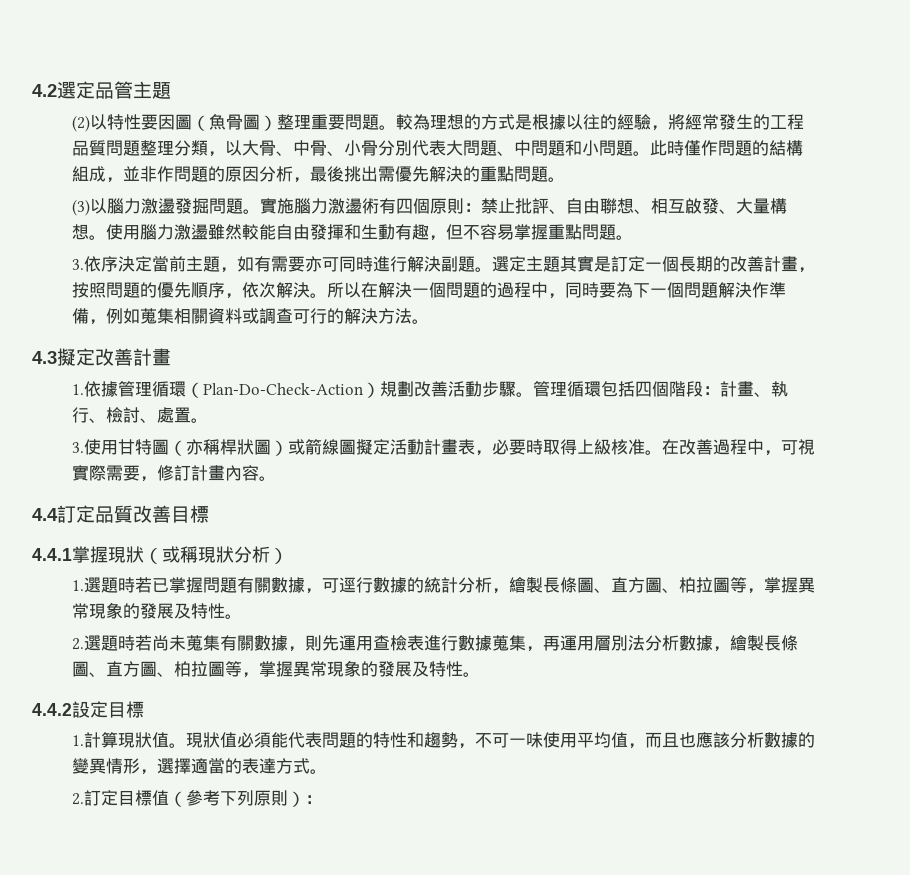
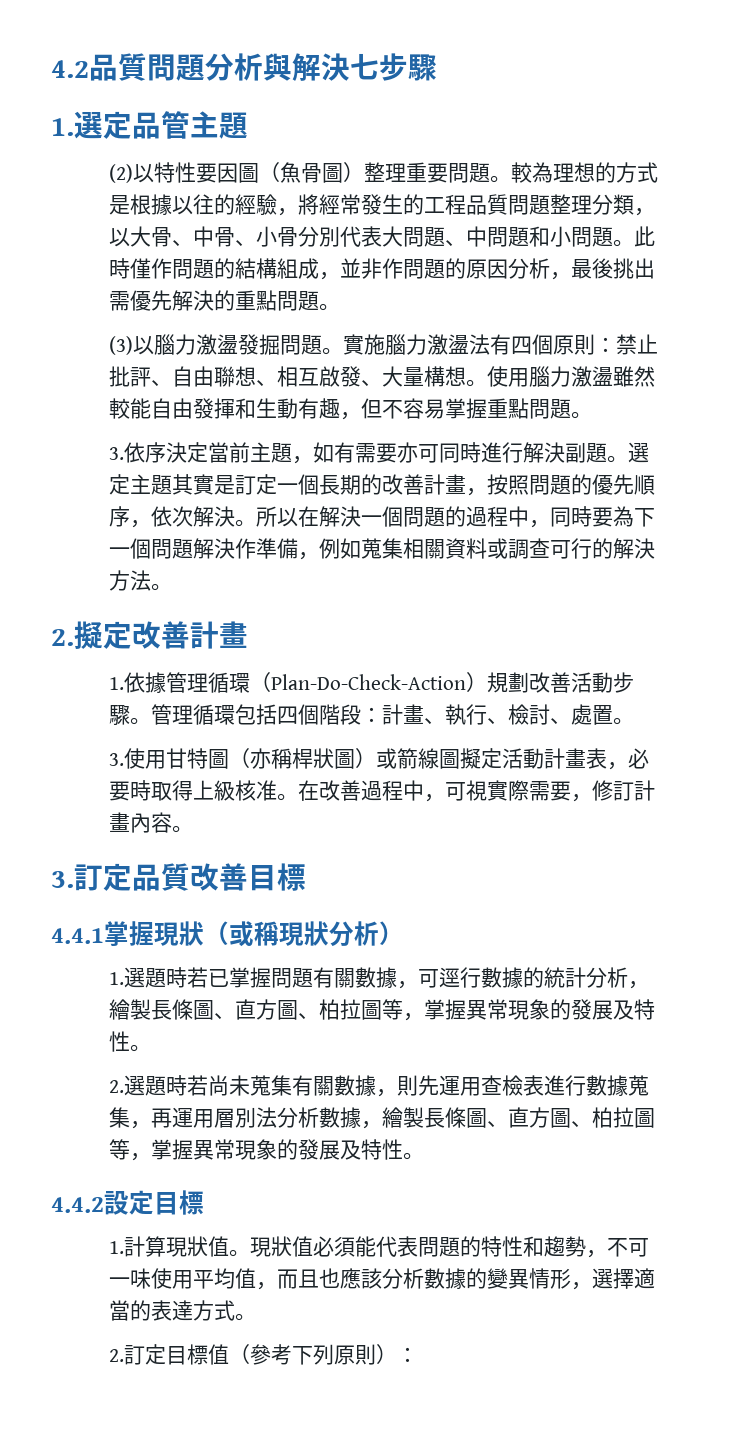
(57, 90) none -> [89,53,437,81] [51,118,74,136] 品質問題分析與解決七步驟 // 1.
[361,198,379,214] 術 -> [469,334,491,355] 法
[32,351,57,364] 4.3 -> [51,629,74,646] 2.
[32,508,58,521] 4.4 -> [51,871,74,888] 3.

